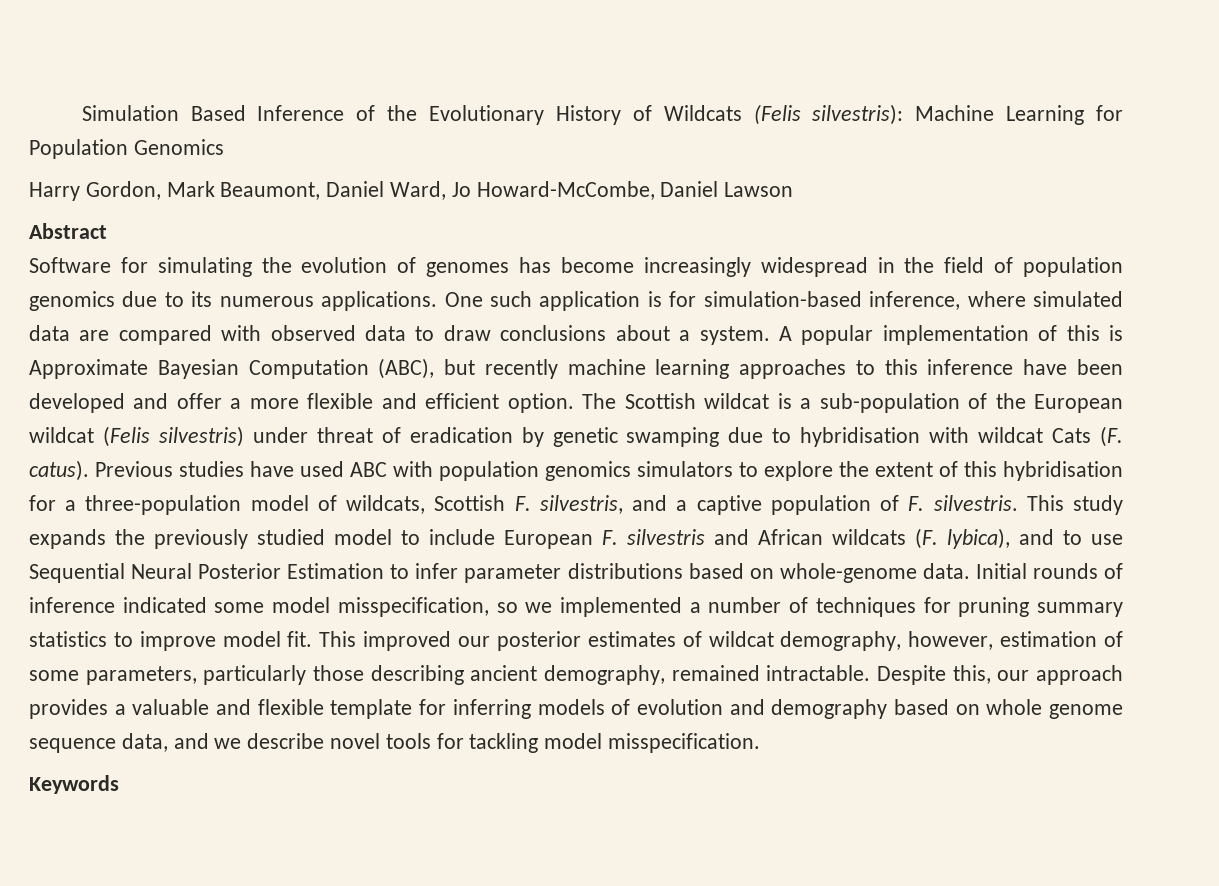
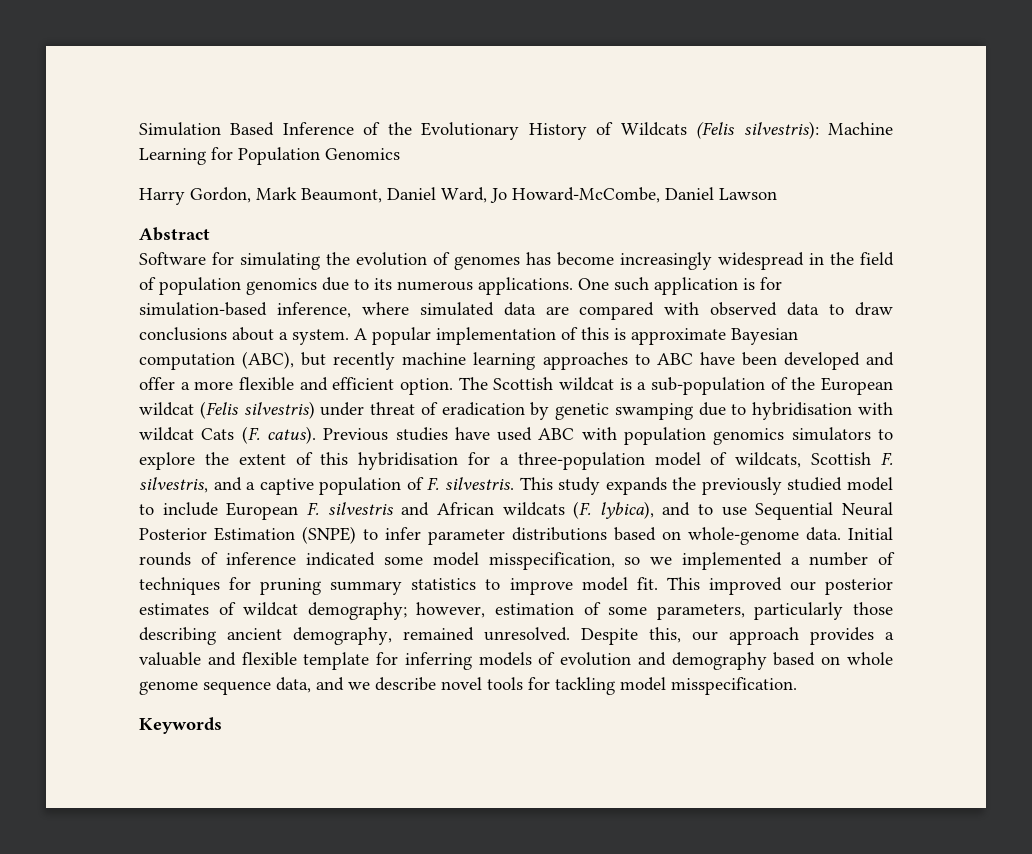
[29,359,369,379] Approximate Bayesian Computation -> [631,328,798,345] [139,353,235,370] approximate Bayesian computation
[884,359,1014,375] this inference -> [656,353,693,365] ABC
(385, 571) none -> [302,526,356,544] (SNPE)
[780,631,902,651] demography, -> [307,602,407,620] demography;
[766,665,871,681] intractable. -> [484,627,570,641] unresolved.

